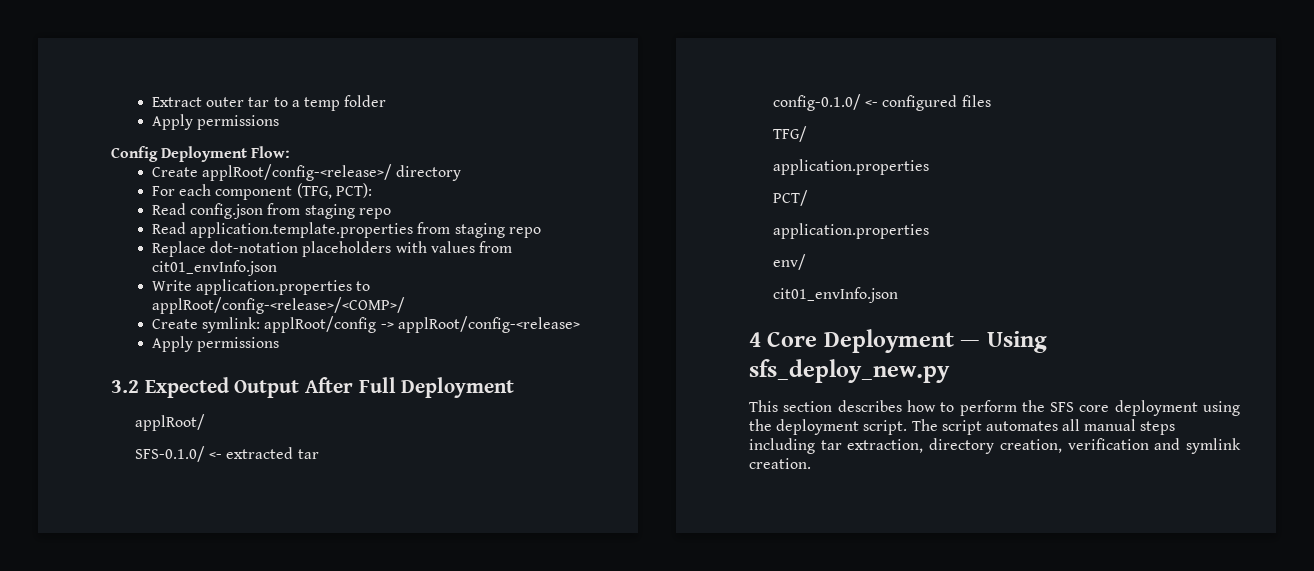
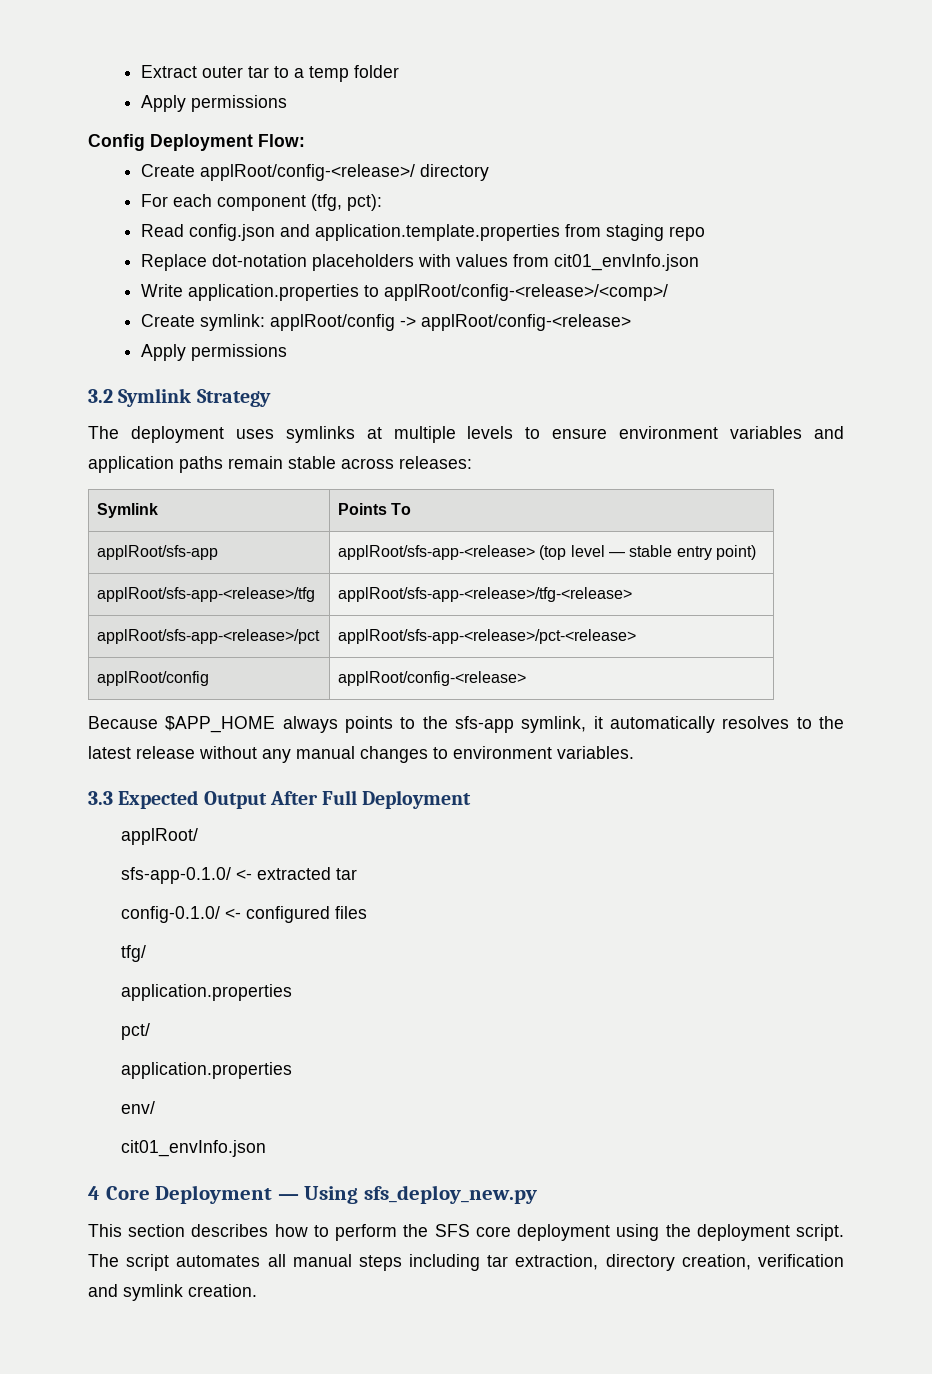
[296,183,372,199] (TFG, PCT): -> [310,194,382,211] (tfg, pct):
[267,203,391,219] [152,222,187,234] from staging repo // Read -> [279,224,310,237] and
[152,297,406,314] applRoot/config-<release>/<COMP>/ -> [383,284,668,301] applRoot/config-<release>/<comp>/
(139, 386) none -> [118,388,271,407] [88,426,845,443] [88,456,472,473] [97,503,159,518] [338,503,412,515] [97,545,219,560] [338,545,756,560] [97,587,316,602] [338,587,633,602] [97,629,321,644] [338,629,637,644] [97,671,210,686] [338,671,527,686] [88,716,844,733] [88,746,634,763] [88,791,113,805] Symlink Strategy // The deployment uses symlinks at multiple levels to ensure environment variables and application paths remain stable across releases: // Symlink | Points To // applRoot/sfs-app | applRoot/sfs-app-<release> (top level — stable entry point) // applRoot/sfs-app-<release>/tfg | applRoot/sfs-app-<release>/tfg-<release> // applRoot/sfs-app-<release>/pct | applRoot/sfs-app-<release>/pct-<release> // applRoot/config | applRoot/config-<release> // Because $APP_HOME always points to the sfs-app symlink, it automatically resolves to the latest release without any manual changes to environment variables. // 3.3
[135,446,206,462] SFS-0.1.0/ -> [121,867,232,884] sfs-app-0.1.0/
[773,126,808,142] [773,159,930,175] [773,190,809,206] TFG/ // application.properties // PCT/ -> [121,945,147,962] [121,984,293,1001] [121,1023,151,1040] tfg/ // application.properties // pct/

